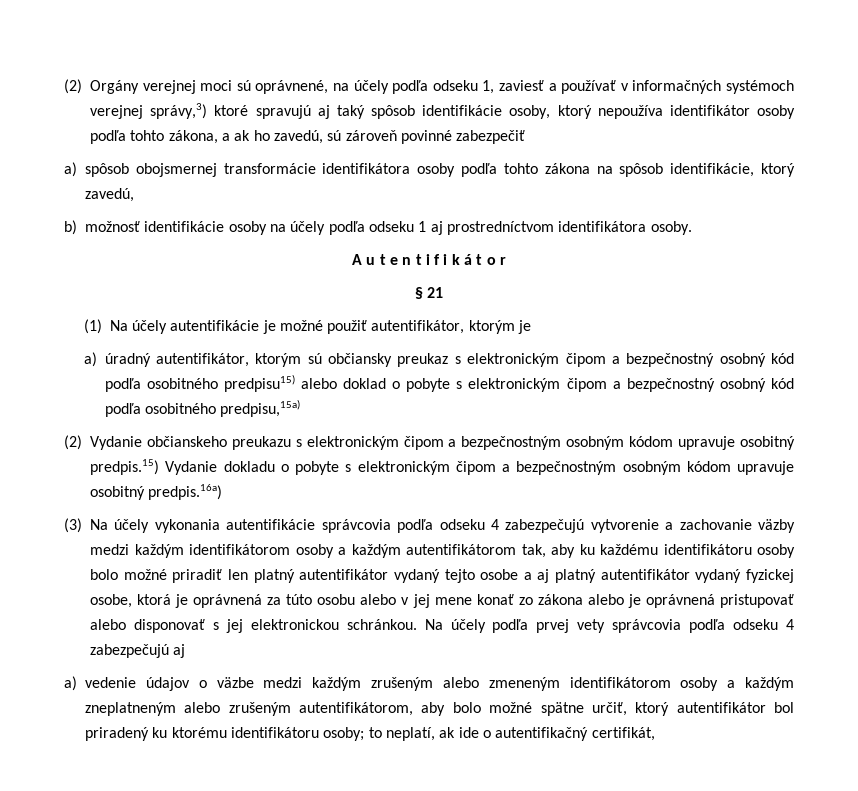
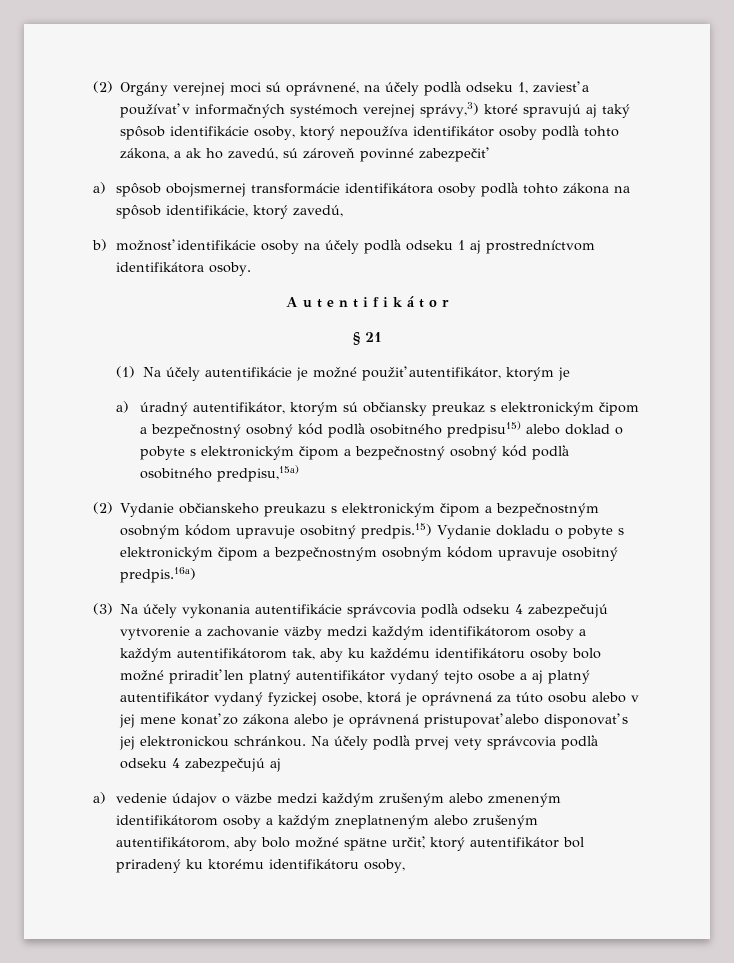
[323,727,655,741] osoby; to neplatí, ak ide o autentifikačný certifikát, -> [364,859,406,873] osoby,

